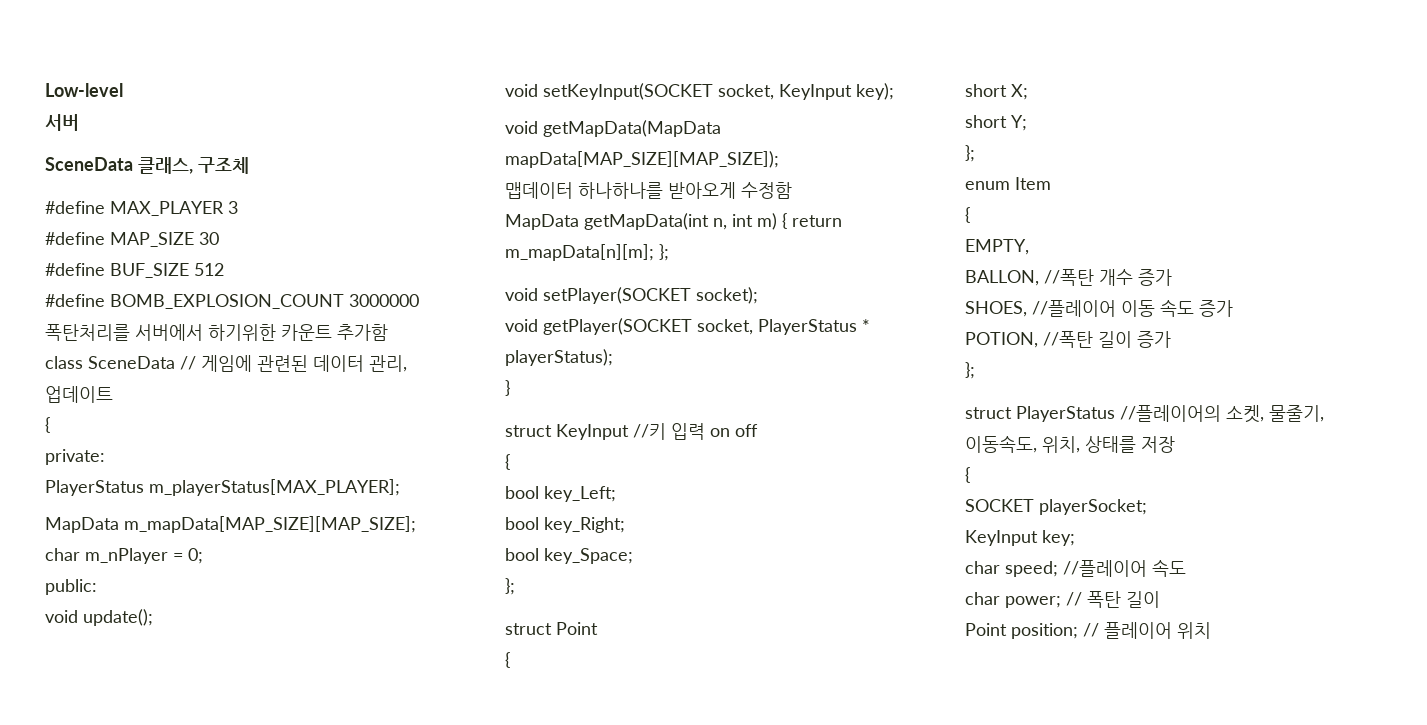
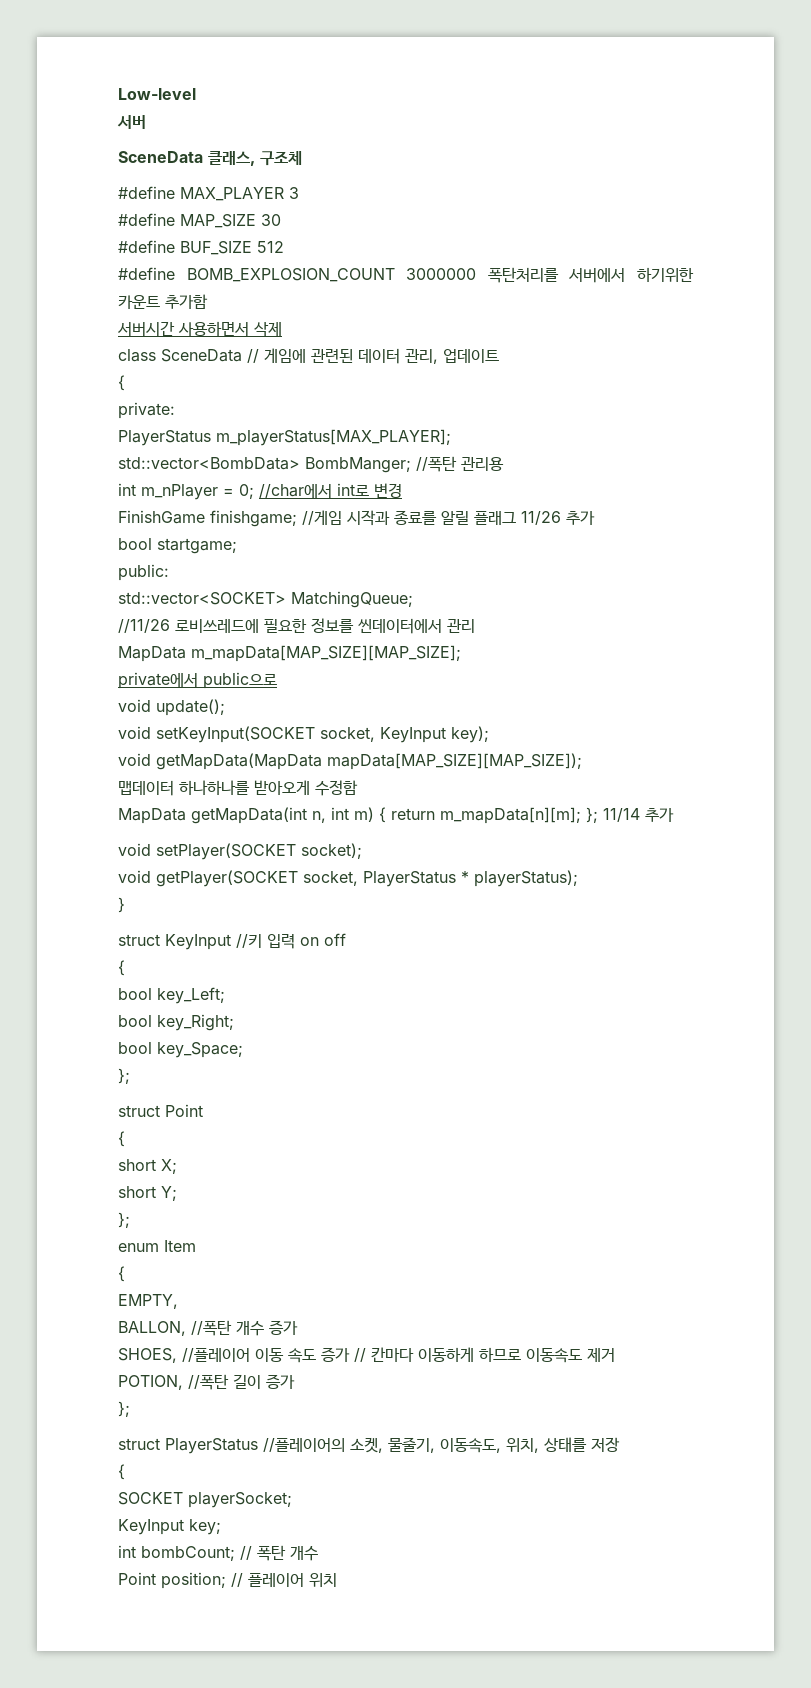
(388, 332) none -> [117,321,282,337] // 서버시간 사용하면서 삭제
[45,516,416,533] [45,548,203,564] [45,579,97,595] MapData m_mapData[MAP_SIZE][MAP_SIZE]; // char m_nPlayer = 0; // public: -> [118,456,504,473] [118,483,402,500] [118,510,595,527] [118,538,237,554] [118,564,169,581] [118,591,413,608] [118,618,475,634] [118,645,461,662] [118,672,277,689] std::vector<BombData> BombManger; //폭탄 관리용 // int m_nPlayer = 0; //char에서 int로 변경 // FinishGame finishgame; //게임 시작과 종료를 알릴 플래그 11/26 추가 // bool startgame; // public: // std::vector<SOCKET> MatchingQueue; // //11/26 로비쓰레드에 필요한 정보를 씬데이터에서 관리 // MapData m_mapData[MAP_SIZE][MAP_SIZE]; // private에서 public으로
(669, 252) none -> [603,808,674,822] 11/14 추가
(1233, 308) none -> [354,1347,615,1363] // 칸마다 이동하게 하므로 이동속도 제거
[965,559,1186,577] [965,592,1061,608] char speed; //플레이어 속도 // char power; -> [118,1545,235,1561] int bombCount;
[1126,591,1160,608] 길이 -> [290,1546,318,1561] 개수

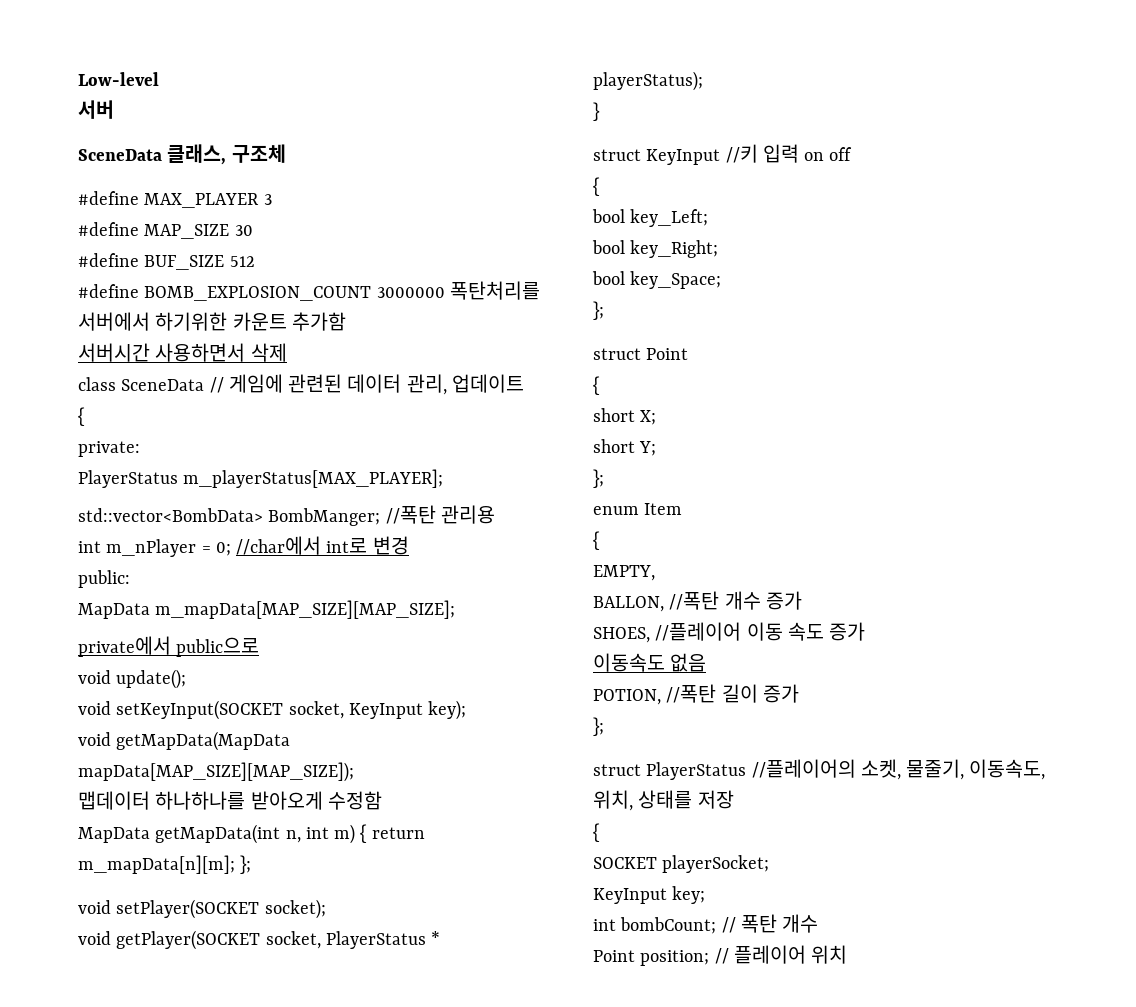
[118,510,595,527] [118,538,237,554] [118,564,169,581] [118,591,413,608] [118,618,475,634] FinishGame finishgame; //게임 시작과 종료를 알릴 플래그 11/26 추가 // bool startgame; // public: // std::vector<SOCKET> MatchingQueue; // //11/26 로비쓰레드에 필요한 정보를 씬데이터에서 관리 -> [78,570,130,588] public:
[603,808,674,822] 11/14 추가 -> (252, 864) none
[354,1347,615,1363] // 칸마다 이동하게 하므로 이동속도 제거 -> [593,653,707,672] // 이동속도 없음

